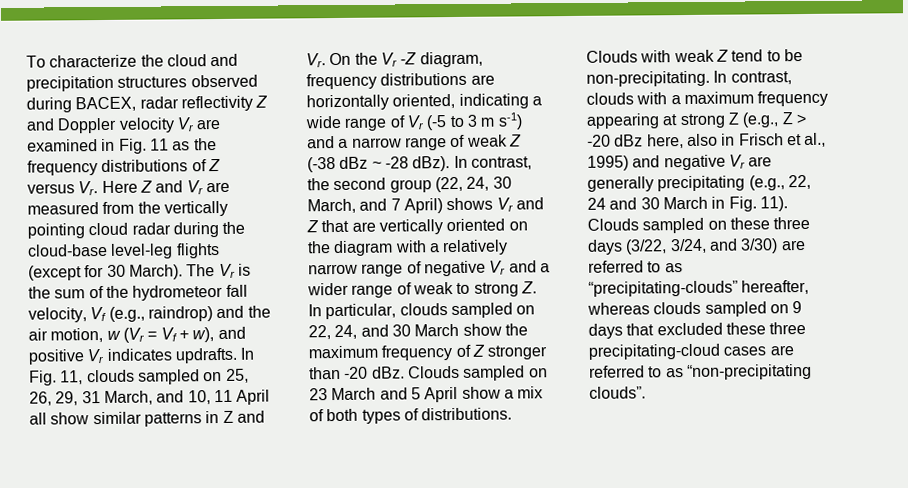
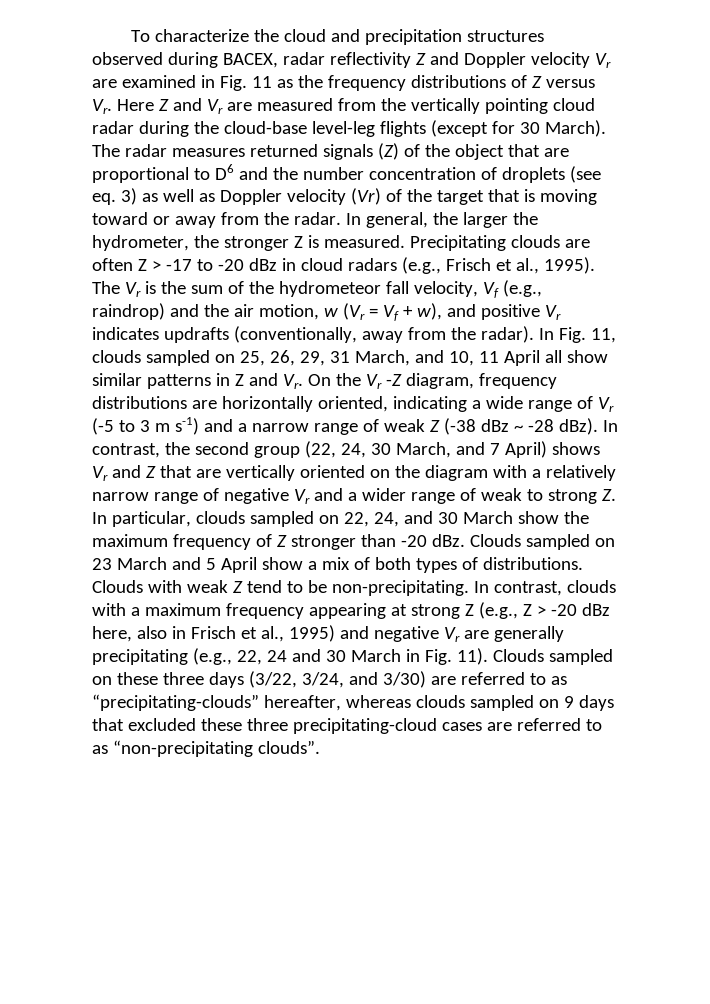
(216, 270) none -> [124,143,569,160] [92,164,601,183] [92,188,597,205] [92,212,538,228] [92,235,590,251] [92,257,595,274] [92,281,120,294] radar measures returned signals (Z) of the object that are proportional to D6 and the number concentration of droplets (see eq. 3) as well as Doppler velocity (Vr) of the target that is moving toward or away from the radar. In general, the larger the hydrometer, the stronger Z is measured. Precipitating clouds are often Z > -17 to -20 dBz in cloud radars (e.g., Frisch et al., 1995). The
[174,347,238,364] updrafts. -> [163,326,534,343] updrafts (conventionally, away from the radar).

